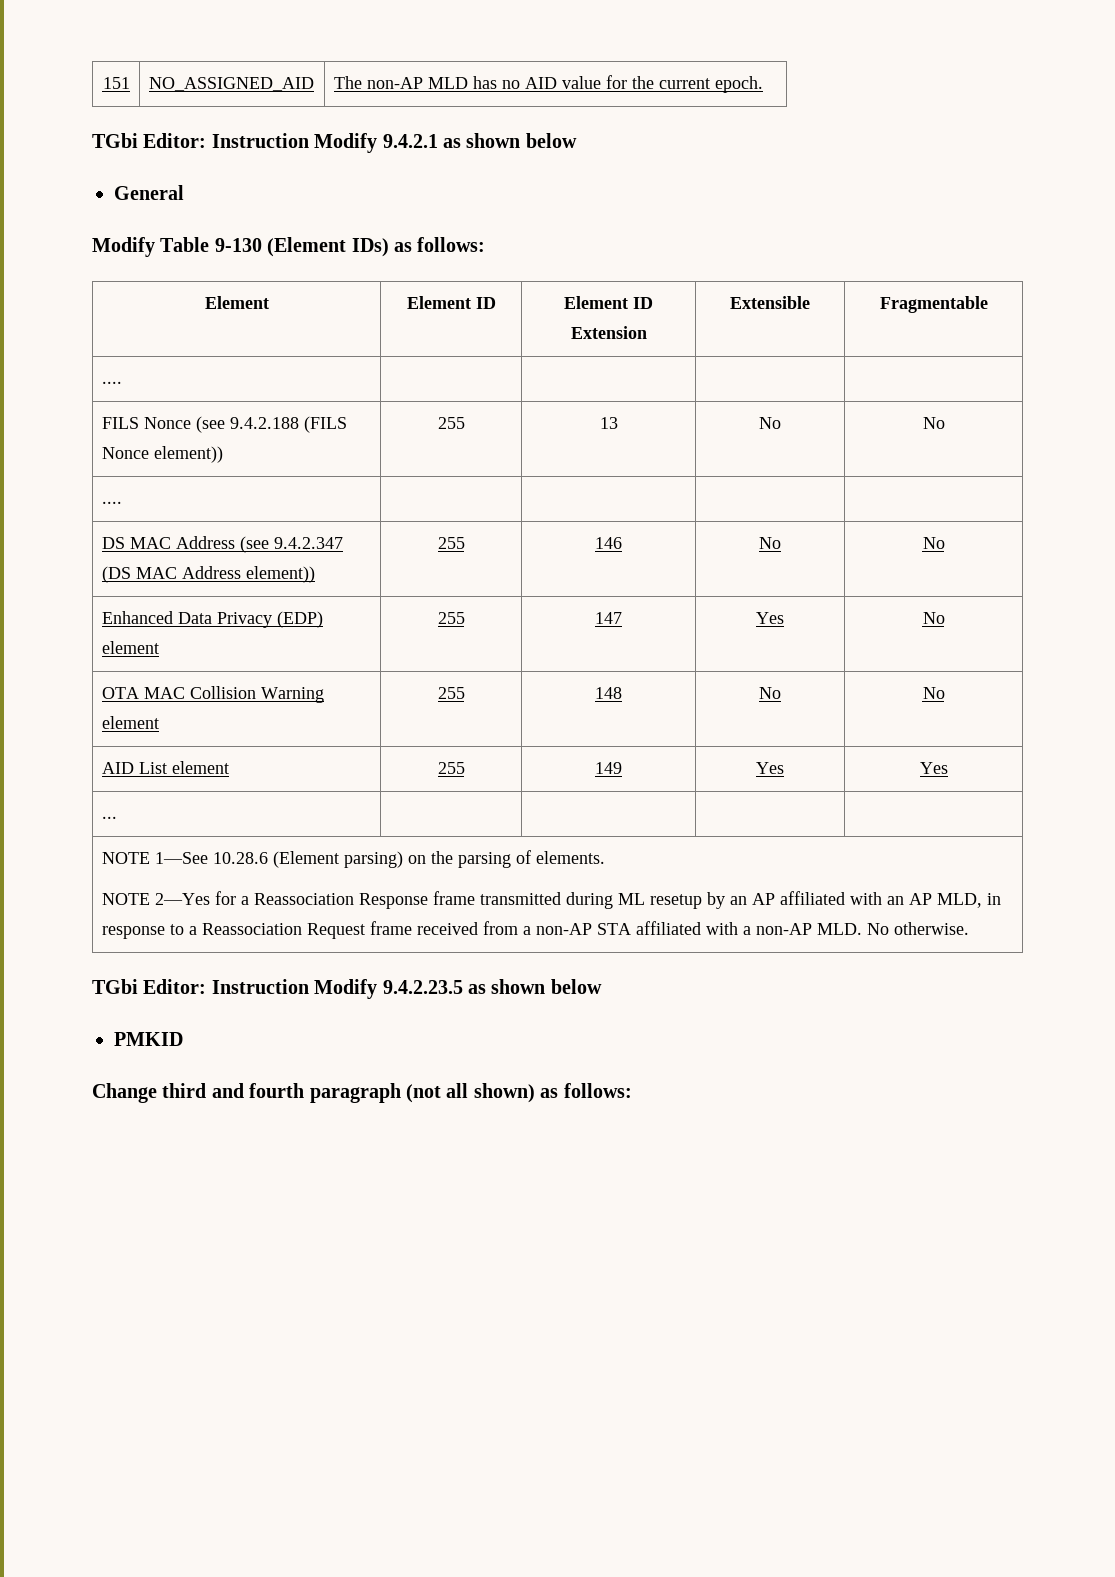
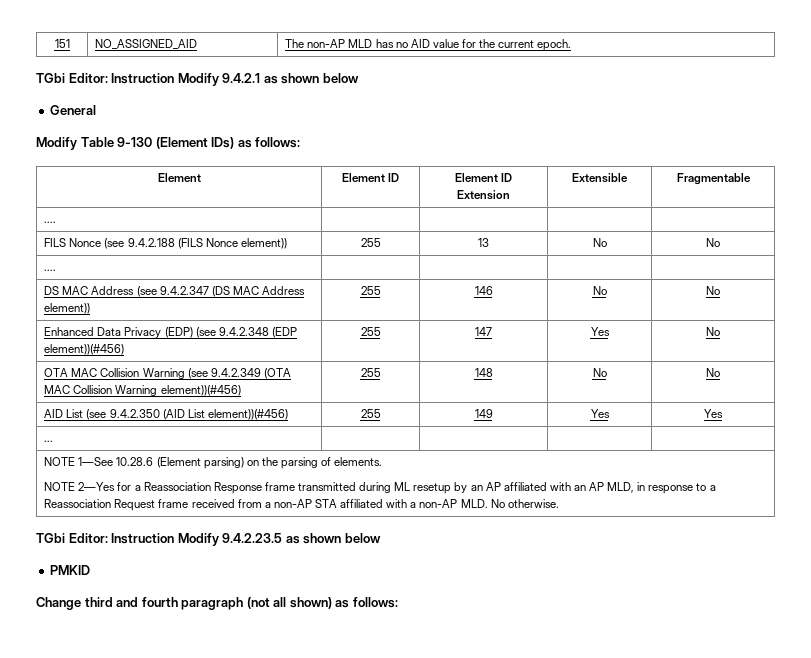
[101,641,159,654] element -> [195,327,297,338] [44,344,125,355] (see 9.4.2.348 (EDP element))(#456)
[101,716,159,729] element -> [187,368,291,379] [44,385,241,396] (see 9.4.2.349 (OTA MAC Collision Warning element))(#456)
[171,761,229,774] element -> [86,409,288,420] (see 9.4.2.350 (AID List element))(#456)

